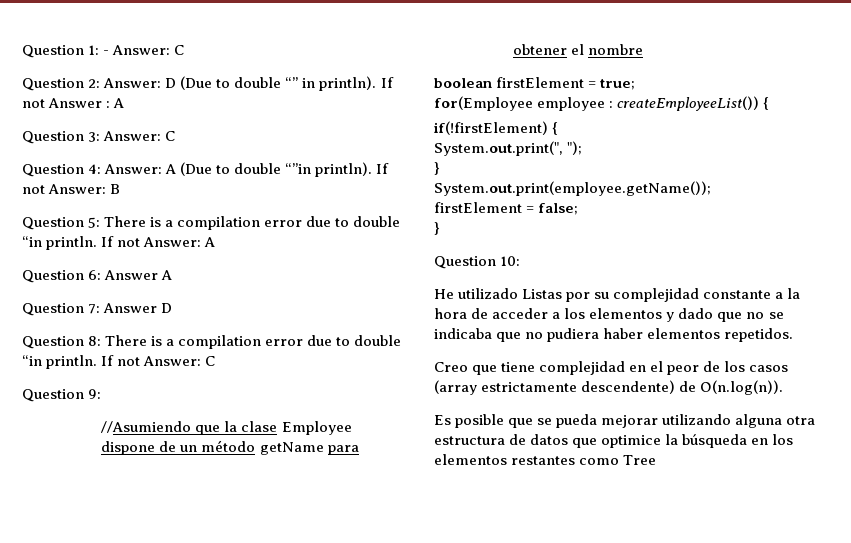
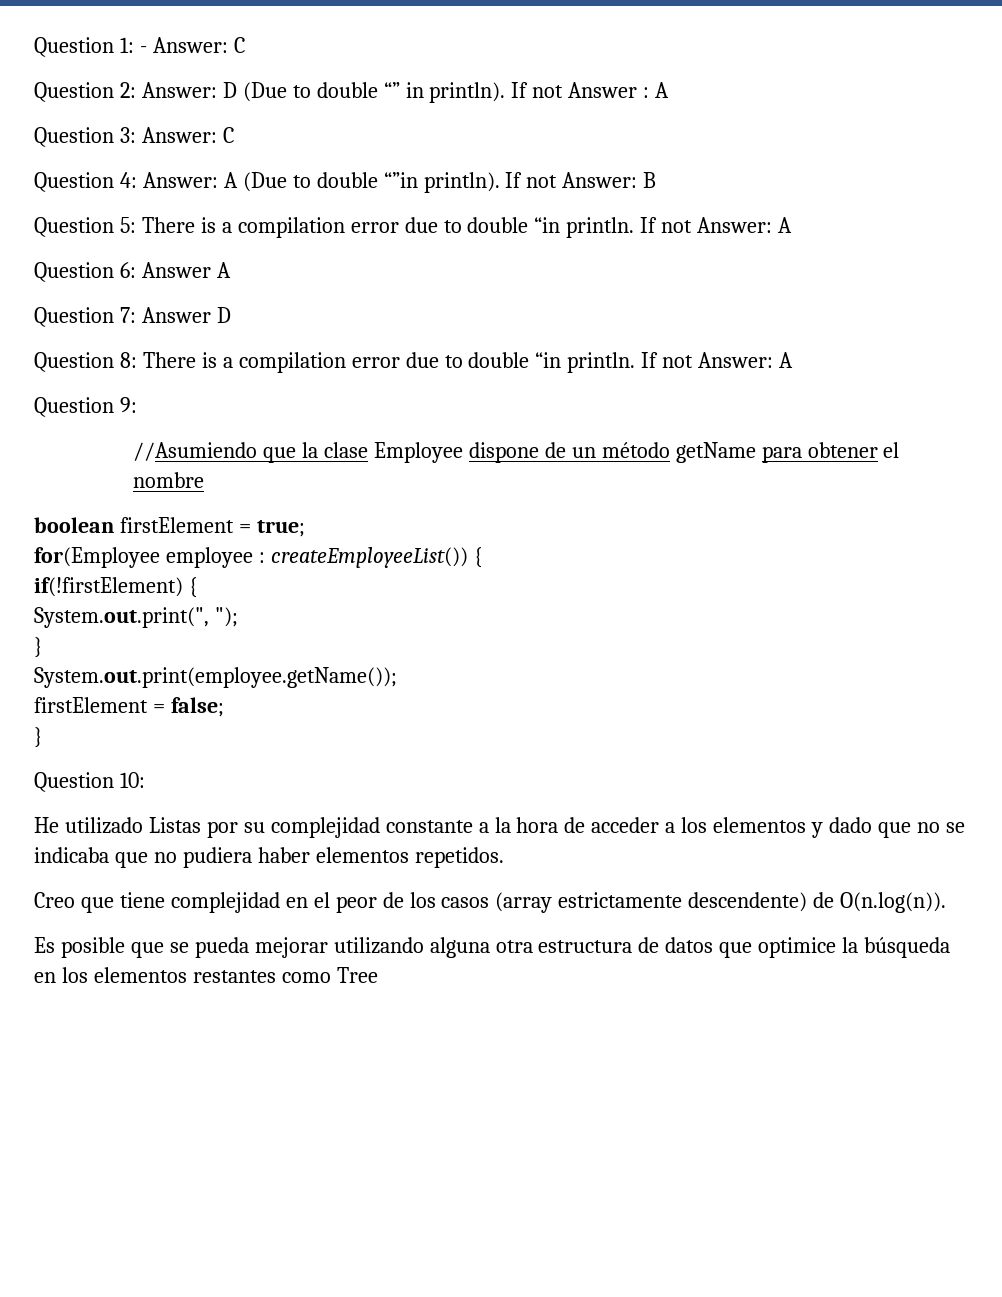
[205,356,216,366] C -> [779,352,794,368] A

